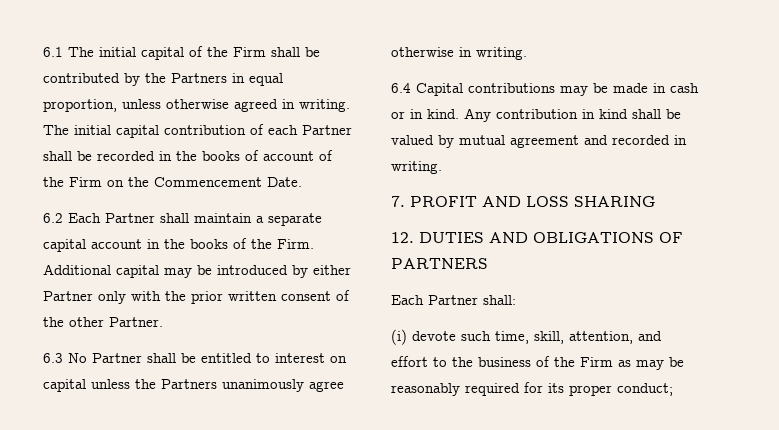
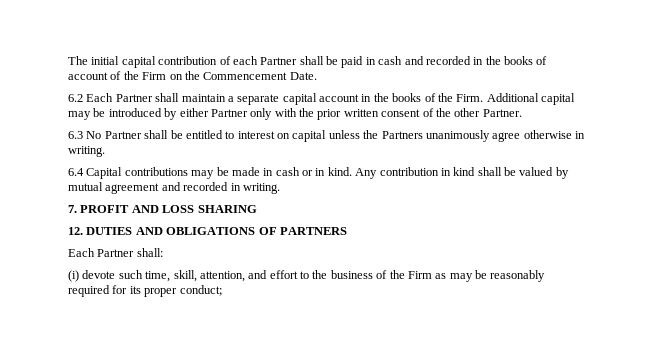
[43,46,320,60] [43,73,283,86] [43,99,350,112] 6.1 The initial capital of the Firm shall be contributed by the Partners in equal proportion, unless otherwise agreed in writing. -> (68, 60) none
(92, 156) none -> [341,56,424,68] paid in cash and

